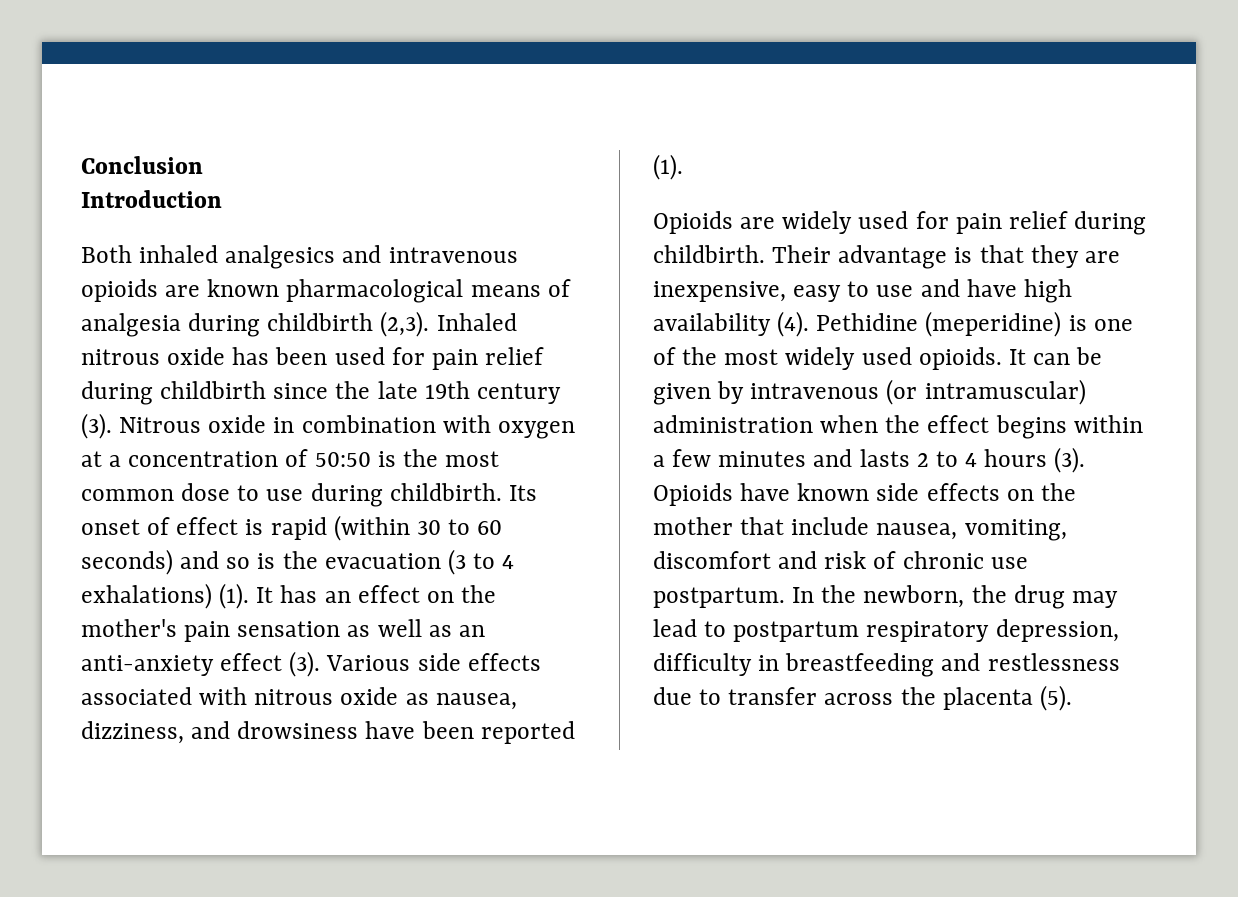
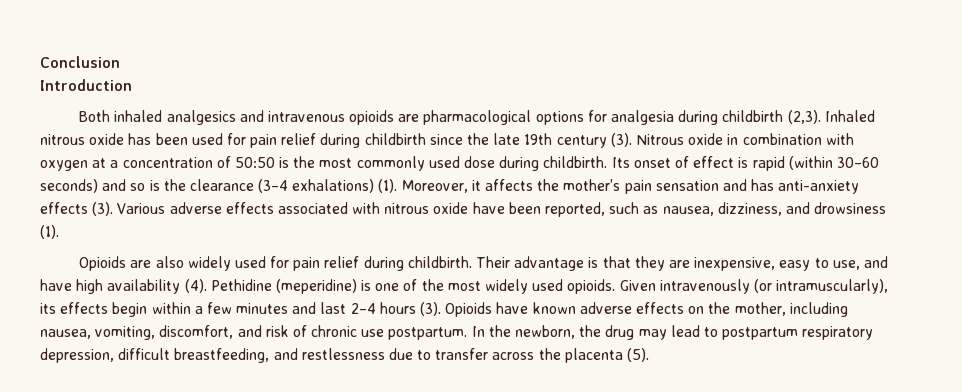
[207,279,571,303] known pharmacological means of -> [423,110,607,125] pharmacological options for
[81,483,304,501] common dose to use -> [356,156,496,171] commonly used dose
[416,519,503,535] 30 to 60 -> [836,157,879,168] 30–60
[324,549,515,575] [81,583,497,609] [81,619,485,642] [81,653,283,676] evacuation (3 to 4 exhalations) (1). It has an effect on the mother's pain sensation as well as an anti-anxiety effect -> [189,179,860,194] [40,202,88,214] clearance (3–4 exhalations) (1). Moreover, it affects the mother’s pain sensation and has anti-anxiety effects
[417,653,461,671] side -> [169,202,222,214] adverse
(399, 696) none -> [472,202,640,217] have been reported, such
[365,721,575,744] have been reported -> (887, 208) none
(776, 223) none -> [155,256,184,268] also
[876,285,914,297] use -> [832,260,860,270] use,
[1008,347,1103,365] [653,379,1086,405] [653,415,1067,439] It can be given by intravenous (or intramuscular) administration when the effect begins -> [619,279,889,294] [40,302,148,317] Given intravenously (or intramuscularly), its effects begin
[859,449,978,467] lasts 2 to 4 -> [320,302,376,314] last 2–4
[876,483,920,501] side -> [579,302,632,314] adverse
[653,517,870,535] mother that include -> [734,302,848,317] mother, including
[653,551,771,569] discomfort -> [159,325,234,339] discomfort,
[653,653,935,677] difficulty in breastfeeding -> [118,348,270,363] difficult breastfeeding,

